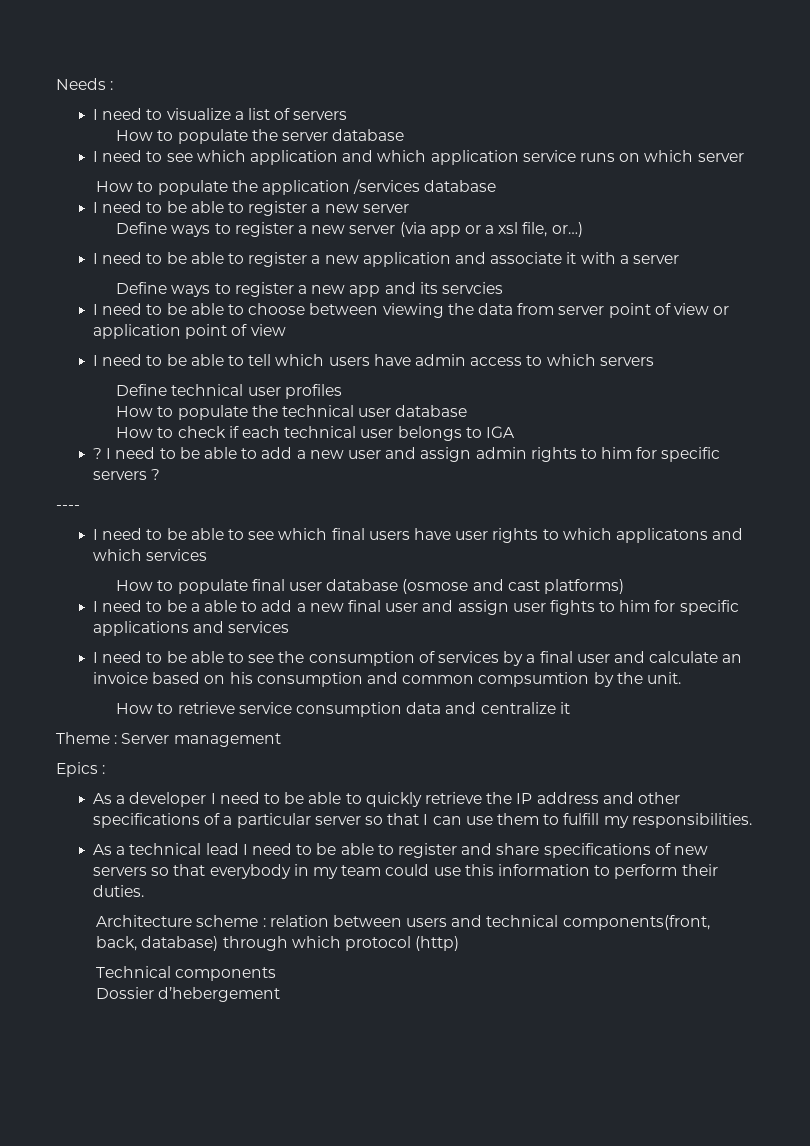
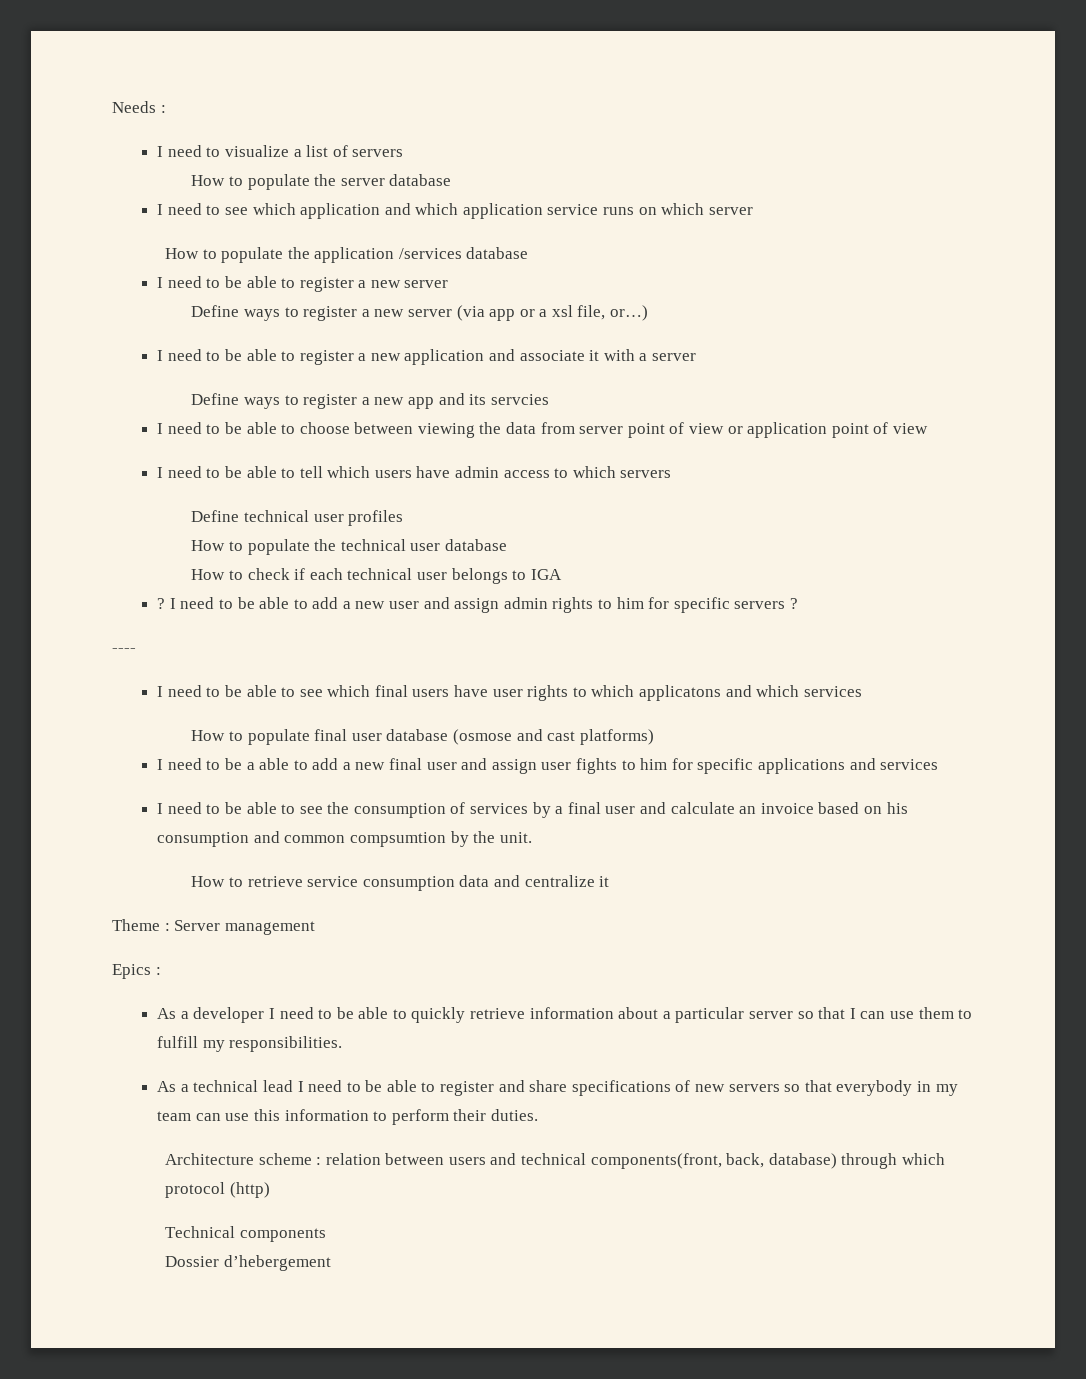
[486,792,680,804] [93,813,221,828] the IP address and other specifications of -> [529,1007,659,1019] information about
[385,864,430,876] could -> [195,1113,221,1121] can

